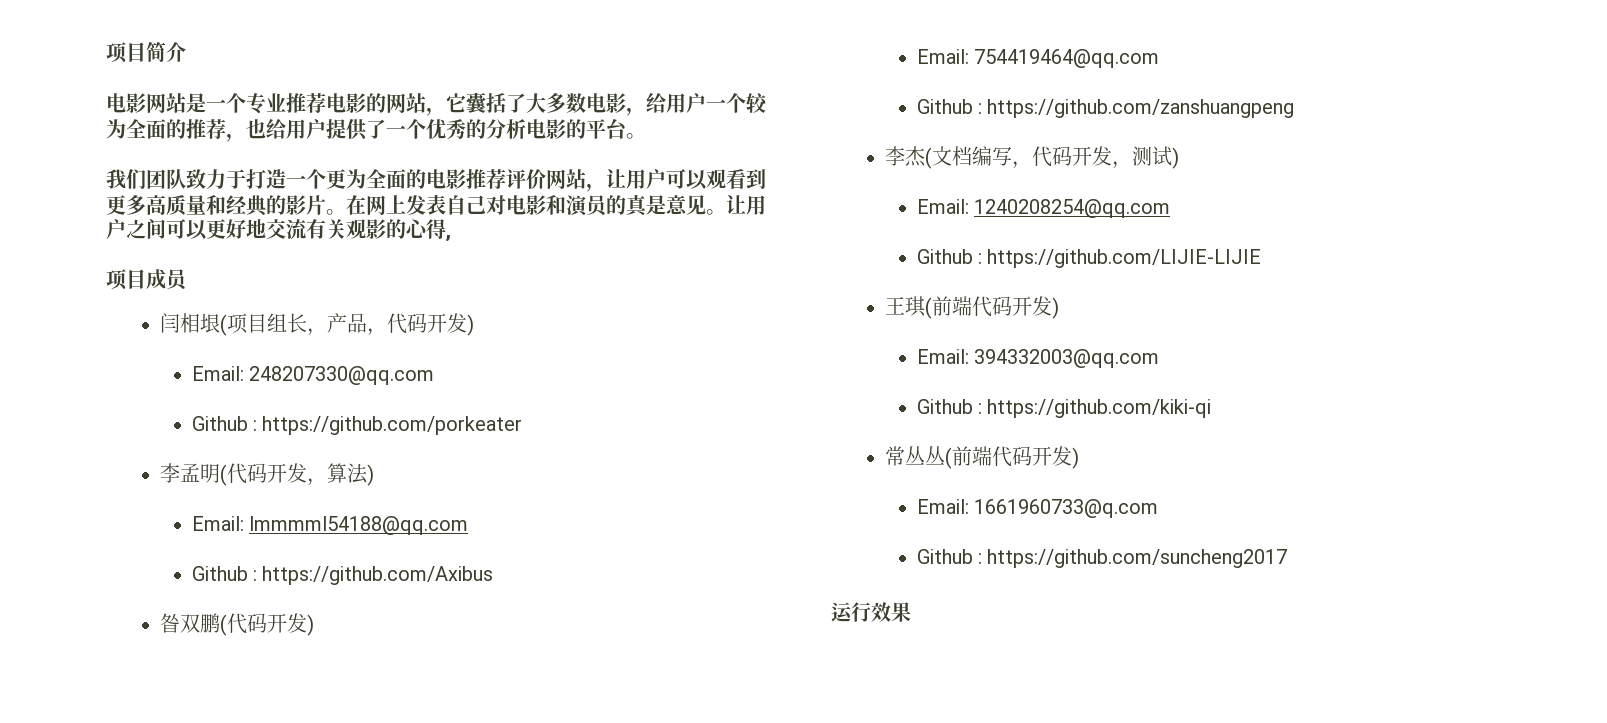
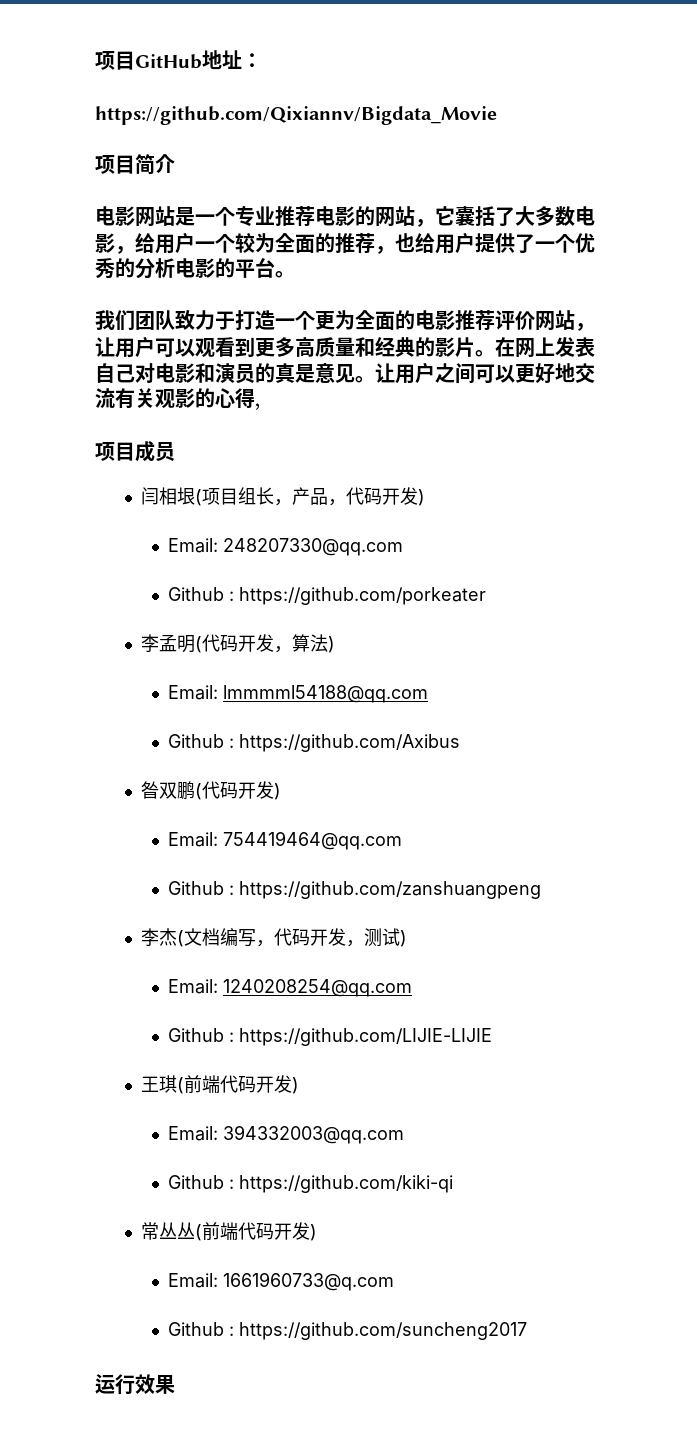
[106,42,146,63] 项目 -> [95,50,262,70] [95,106,497,125] [95,155,135,174] 项目GitHub地址： // https://github.com/Qixiannv/Bigdata_Movie // 项目

